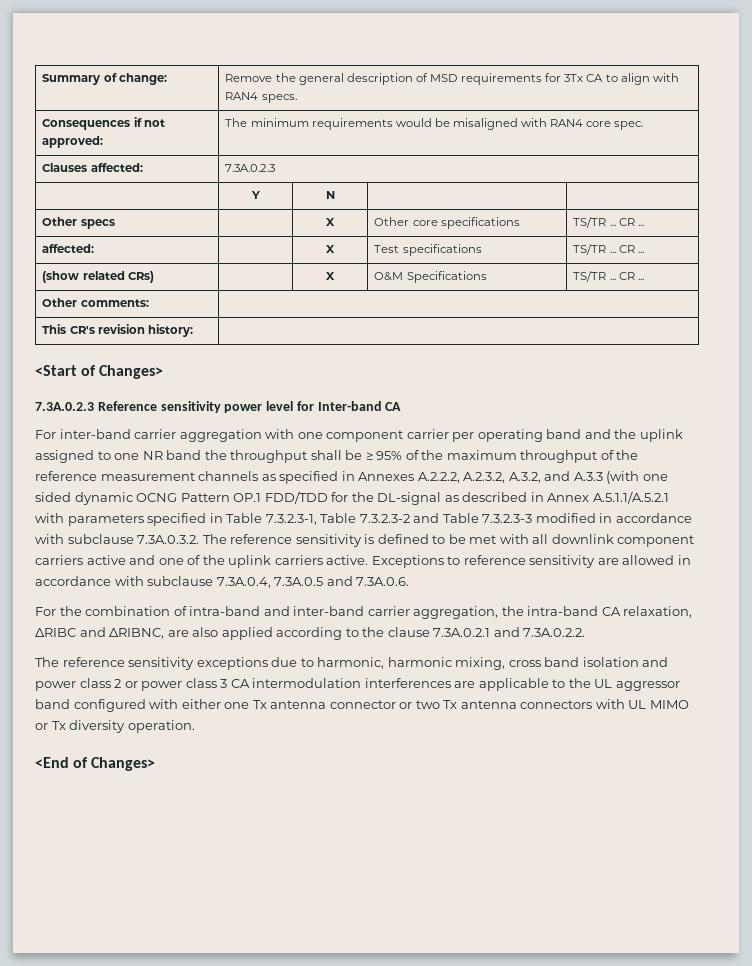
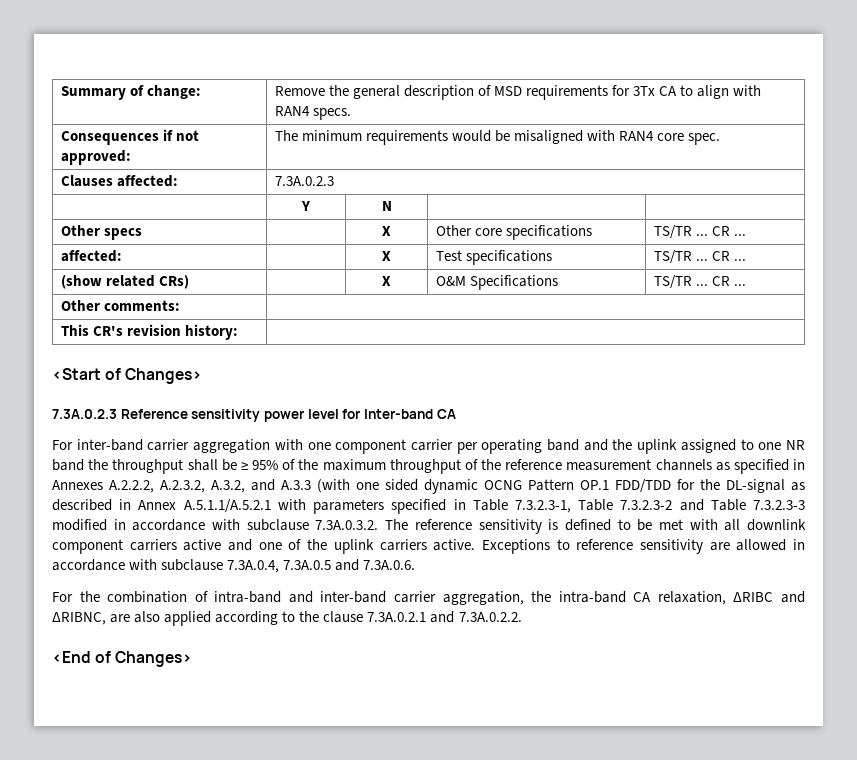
[35,657,669,670] [35,678,680,691] [35,699,689,712] [35,720,195,733] // The reference sensitivity exceptions due to harmonic, harmonic mixing, cross band isolation and power class 2 or power class 3 CA intermodulation interferences are applicable to the UL aggressor band configured with either one Tx antenna connector or two Tx antenna connectors with UL MIMO or Tx diversity operation. -> (522, 617) none

